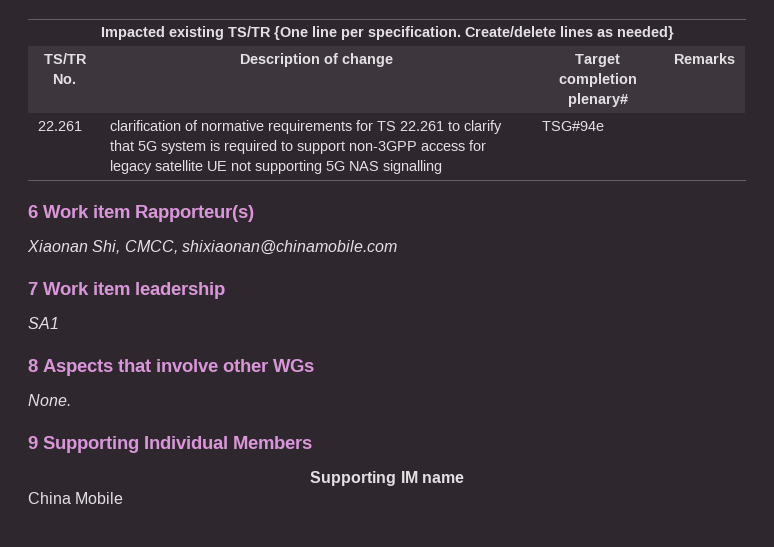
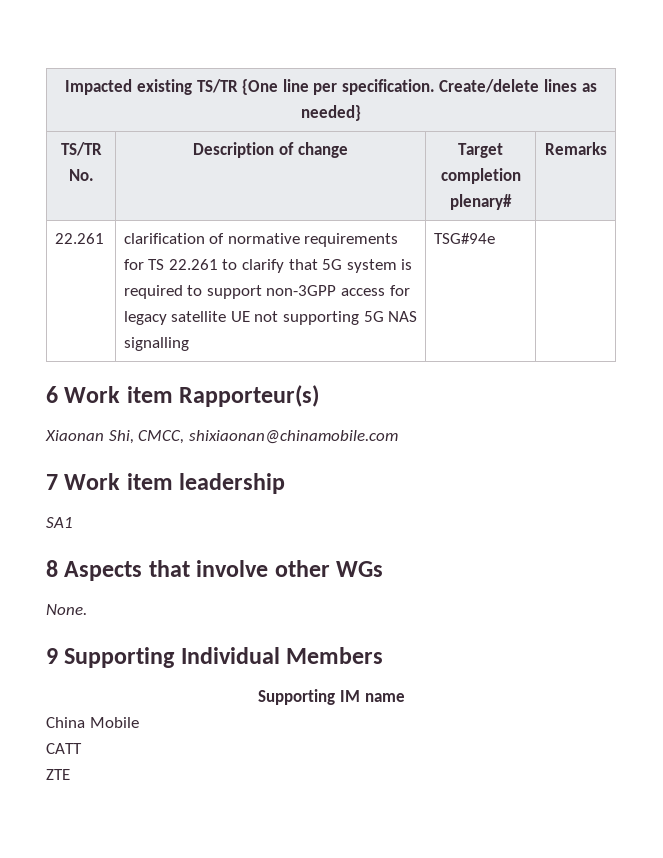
(124, 498) none -> [46,743,82,754] [46,769,70,780] // CATT // ZTE

